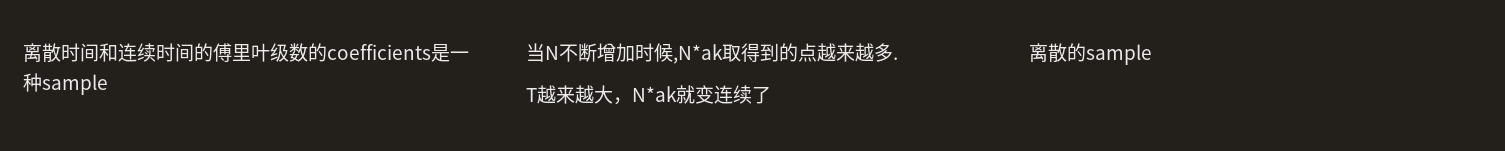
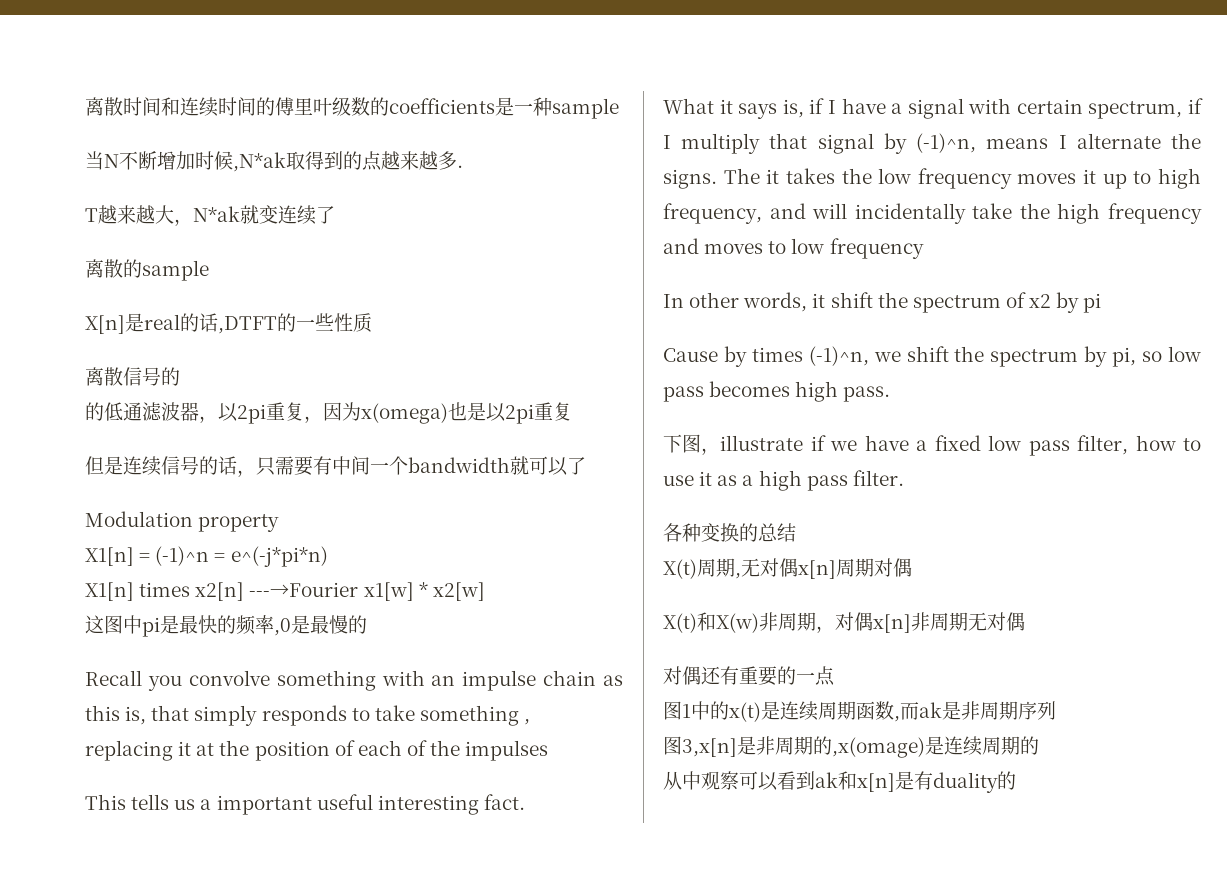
(1152, 54) none -> [85,313,372,334] [85,367,180,386] [85,402,572,424] [85,456,586,477] [85,511,280,532] [85,546,328,567] [85,582,485,601] [85,615,367,637] [85,670,623,691] [85,705,531,726] [85,740,549,761] [85,794,525,815] [663,98,1203,119] [663,133,1201,154] [663,168,1201,189] [663,203,1202,224] [663,238,924,259] [663,292,1102,313] [663,346,1201,367] [663,381,891,402] [663,434,1201,456] [663,470,904,491] [663,523,796,542] [663,558,912,579] [663,612,1025,633] [663,666,835,686] [663,701,1056,722] [663,736,1039,758] [663,771,1016,793] // X[n]是real的话,DTFT的一些性质 // 离散信号的 // 的低通滤波器，以2pi重复，因为x(omega)也是以2pi重复 // 但是连续信号的话，只需要有中间一个bandwidth就可以了 // Modulation property // X1[n] = (-1)^n = e^(-j*pi*n) // X1[n] times x2[n] ---→Fourier x1[w] * x2[w] // 这图中pi是最快的频率,0是最慢的 // Recall you convolve something with an impulse chain as this is, that simply responds to take something , replacing it at the position of each of the impulses // This tells us a important useful interesting fact. // What it says is, if I have a signal with certain spectrum, if I multiply that signal by (-1)^n, means I alternate the signs. The it takes the low frequency moves it up to high frequency, and will incidentally take the high frequency and moves to low frequency // In other words, it shift the spectrum of x2 by pi // Cause by times (-1)^n, we shift the spectrum by pi, so low pass becomes high pass. // 下图，illustrate if we have a fixed low pass filter, how to use it as a high pass filter. // 各种变换的总结 // X(t)周期,无对偶x[n]周期对偶 // X(t)和X(w)非周期，对偶x[n]非周期无对偶 // 对偶还有重要的一点 // 图1中的x(t)是连续周期函数,而ak是非周期序列 // 图3,x[n]是非周期的,x(omage)是连续周期的 // 从中观察可以看到ak和x[n]是有duality的

